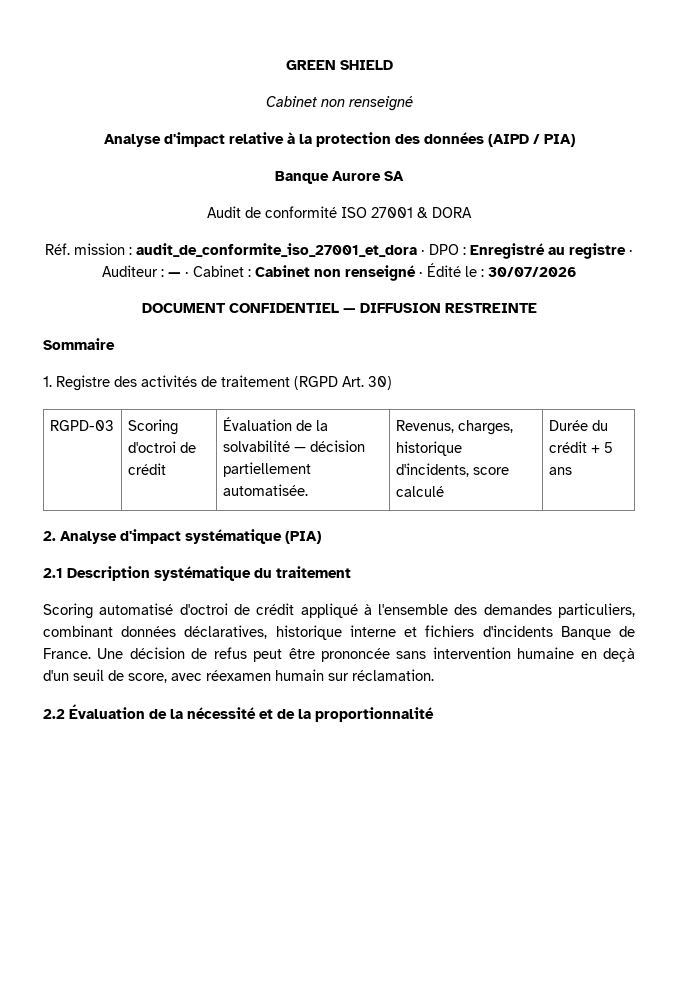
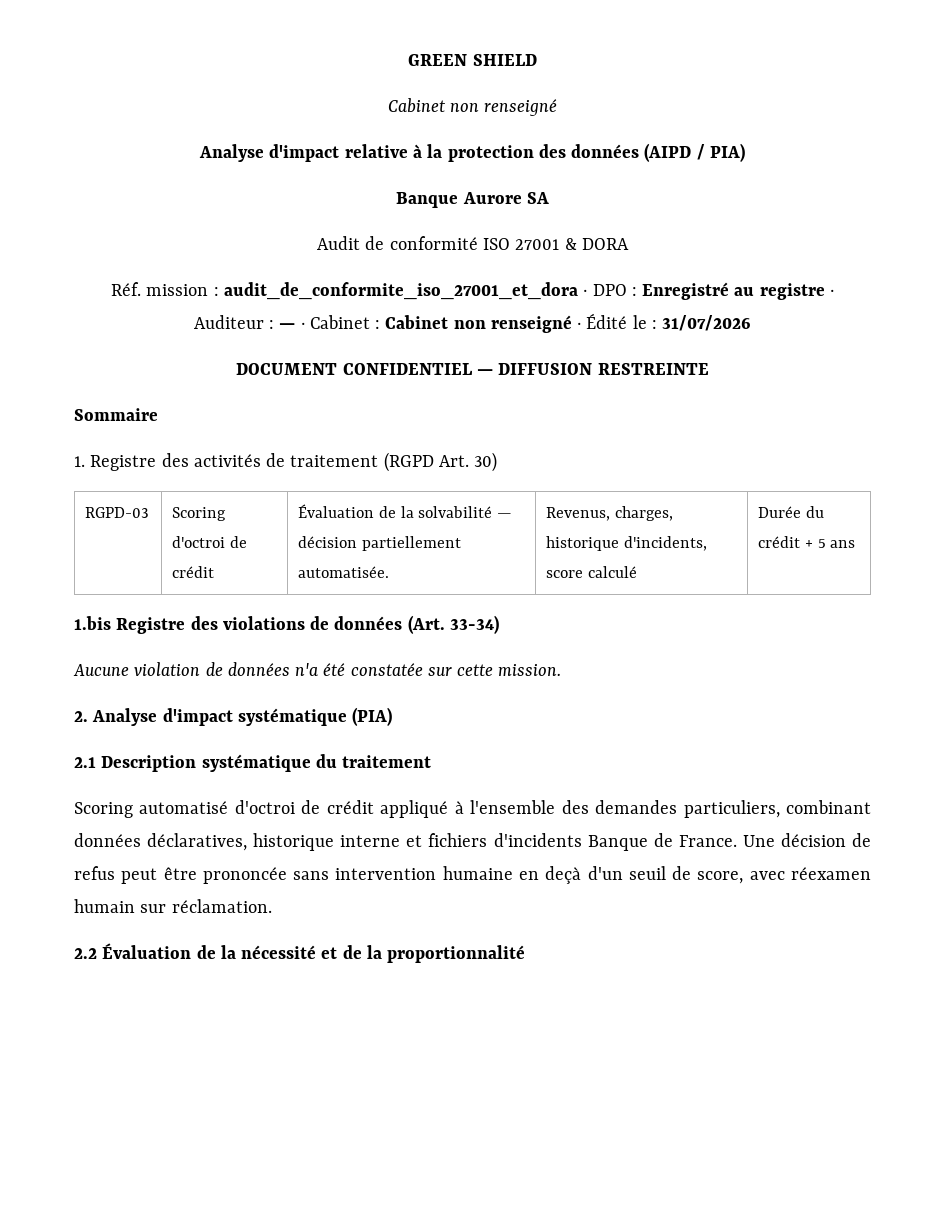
[488,267,576,277] 30/07/2026 -> [662,315,752,331] 31/07/2026
(572, 471) none -> [74,615,499,634] [73,662,562,676] // 1.bis Registre des violations de données (Art. 33-34) // Aucune violation de données n'a été constatée sur cette mission.

